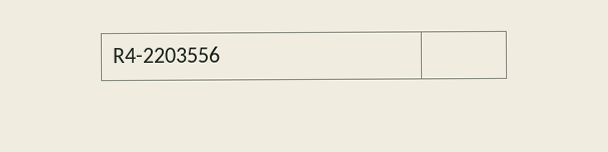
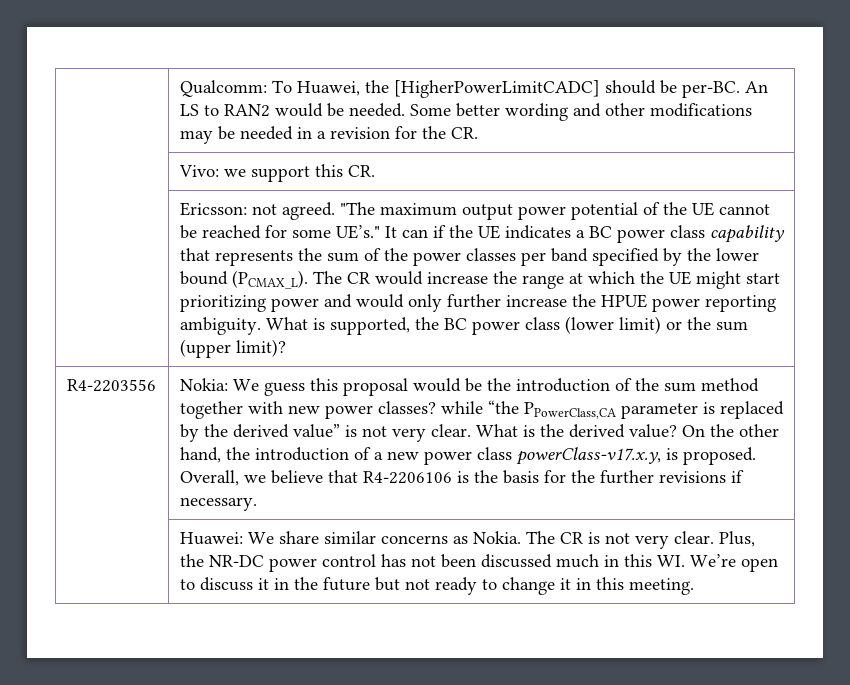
[112,46,221,64] R4-2203556 | -> [179,80,768,98] [179,103,752,121] [179,126,478,144] [178,164,375,182] [179,202,770,220] [179,225,785,243] [179,248,759,266] [179,270,780,289] [179,294,776,312] [179,316,748,335] [179,339,286,358] [66,379,156,392] [179,378,759,396] [179,400,784,419] [179,424,779,442] [179,447,756,465] [179,470,744,486] [179,497,257,511] [179,531,755,549] [179,554,778,572] [179,577,694,595] | Qualcomm: To Huawei, the [HigherPowerLimitCADC] should be per-BC. An LS to RAN2 would be needed. Some better wording and other modifications may be needed in a revision for the CR. // | Vivo: we support this CR. // | Ericsson: not agreed. "The maximum output power potential of the UE cannot be reached for some UE’s." It can if the UE indicates a BC power class capability that represents the sum of the power classes per band specified by the lower bound (PCMAX_L). The CR would increase the range at which the UE might start prioritizing power and would only further increase the HPUE power reporting ambiguity. What is supported, the BC power class (lower limit) or the sum (upper limit)? // R4-2203556 | Nokia: We guess this proposal would be the introduction of the sum method together with new power classes? while “the PPowerClass,CA parameter is replaced by the derived value” is not very clear. What is the derived value? On the other hand, the introduction of a new power class powerClass-v17.x.y, is proposed. Overall, we believe that R4-2206106 is the basis for the further revisions if necessary. // | Huawei: We share similar concerns as Nokia. The CR is not very clear. Plus, the NR-DC power control has not been discussed much in this WI. We’re open to discuss it in the future but not ready to change it in this meeting.

